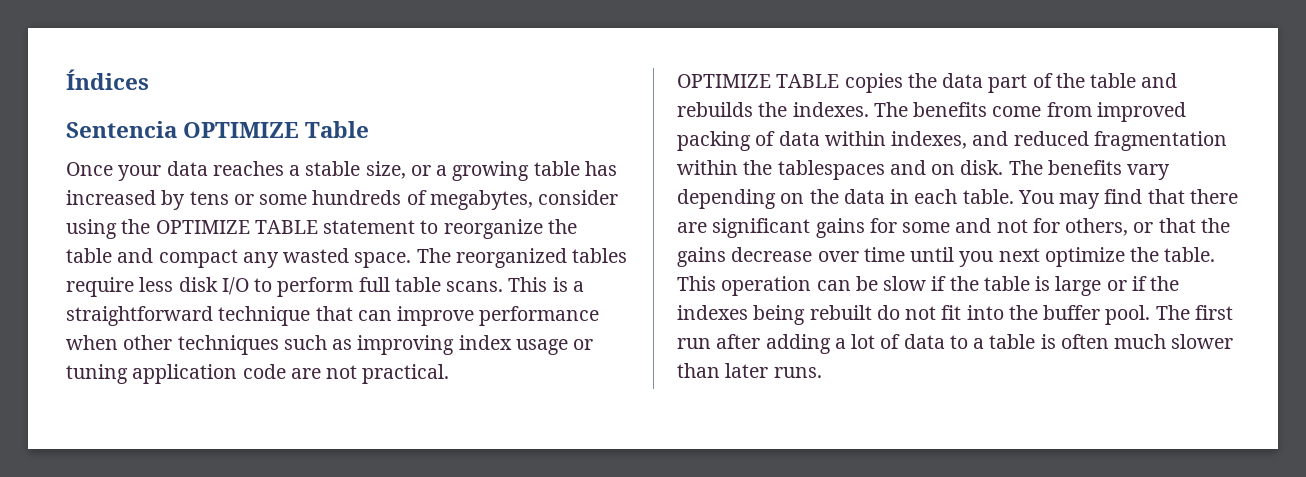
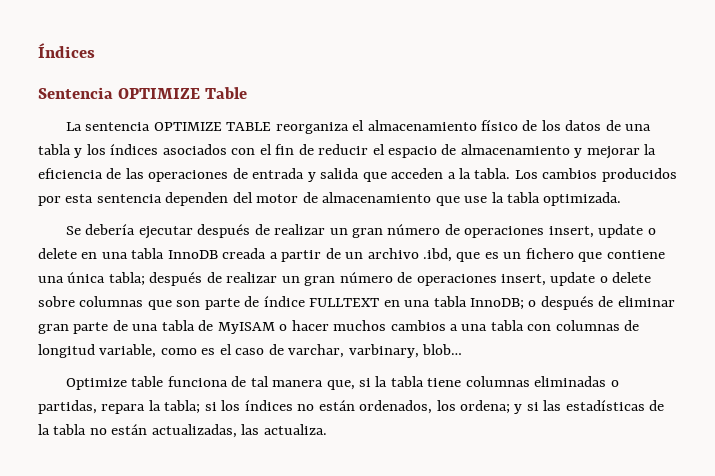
[66,161,617,181] [66,190,619,210] [66,219,577,239] [66,248,628,268] [66,277,584,297] [66,306,600,326] [66,335,594,355] [66,364,450,384] [677,73,1178,93] [677,102,1186,122] [677,131,1227,151] [677,160,1171,180] [677,189,1238,209] [677,218,1230,238] [677,247,1216,267] [677,276,1180,296] [677,305,1233,325] [677,334,1234,354] [677,363,822,378] Once your data reaches a stable size, or a growing table has increased by tens or some hundreds of megabytes, consider using the OPTIMIZE TABLE statement to reorganize the table and compact any wasted space. The reorganized tables require less disk I/O to perform full table scans. This is a straightforward technique that can improve performance when other techniques such as improving index usage or tuning application code are not practical. // OPTIMIZE TABLE copies the data part of the table and rebuilds the indexes. The benefits come from improved packing of data within indexes, and reduced fragmentation within the tablespaces and on disk. The benefits vary depending on the data in each table. You may find that there are significant gains for some and not for others, or that the gains decrease over time until you next optimize the table. This operation can be slow if the table is large or if the indexes being rebuilt do not fit into the buffer pool. The first run after adding a lot of data to a table is often much slower than later runs. -> [65,120,652,134] [38,144,657,159] [38,168,677,182] [38,192,622,206] [65,224,656,239] [38,248,665,262] [38,272,652,286] [38,296,675,310] [38,320,640,334] [38,344,463,358] [65,376,619,390] [38,400,665,414] [38,424,327,438] La sentencia OPTIMIZE TABLE reorganiza el almacenamiento físico de los datos de una tabla y los índices asociados con el fin de reducir el espacio de almacenamiento y mejorar la eficiencia de las operaciones de entrada y salida que acceden a la tabla. Los cambios producidos por esta sentencia dependen del motor de almacenamiento que use la tabla optimizada. // Se debería ejecutar después de realizar un gran número de operaciones insert, update o delete en una tabla InnoDB creada a partir de un archivo .ibd, que es un fichero que contiene una única tabla; después de realizar un gran número de operaciones insert, update o delete sobre columnas que son parte de índice FULLTEXT en una tabla InnoDB; o después de eliminar gran parte de una tabla de MyISAM o hacer muchos cambios a una tabla con columnas de longitud variable, como es el caso de varchar, varbinary, blob… // Optimize table funciona de tal manera que, si la tabla tiene columnas eliminadas o partidas, repara la tabla; si los índices no están ordenados, los ordena; y si las estadísticas de la tabla no están actualizadas, las actualiza.

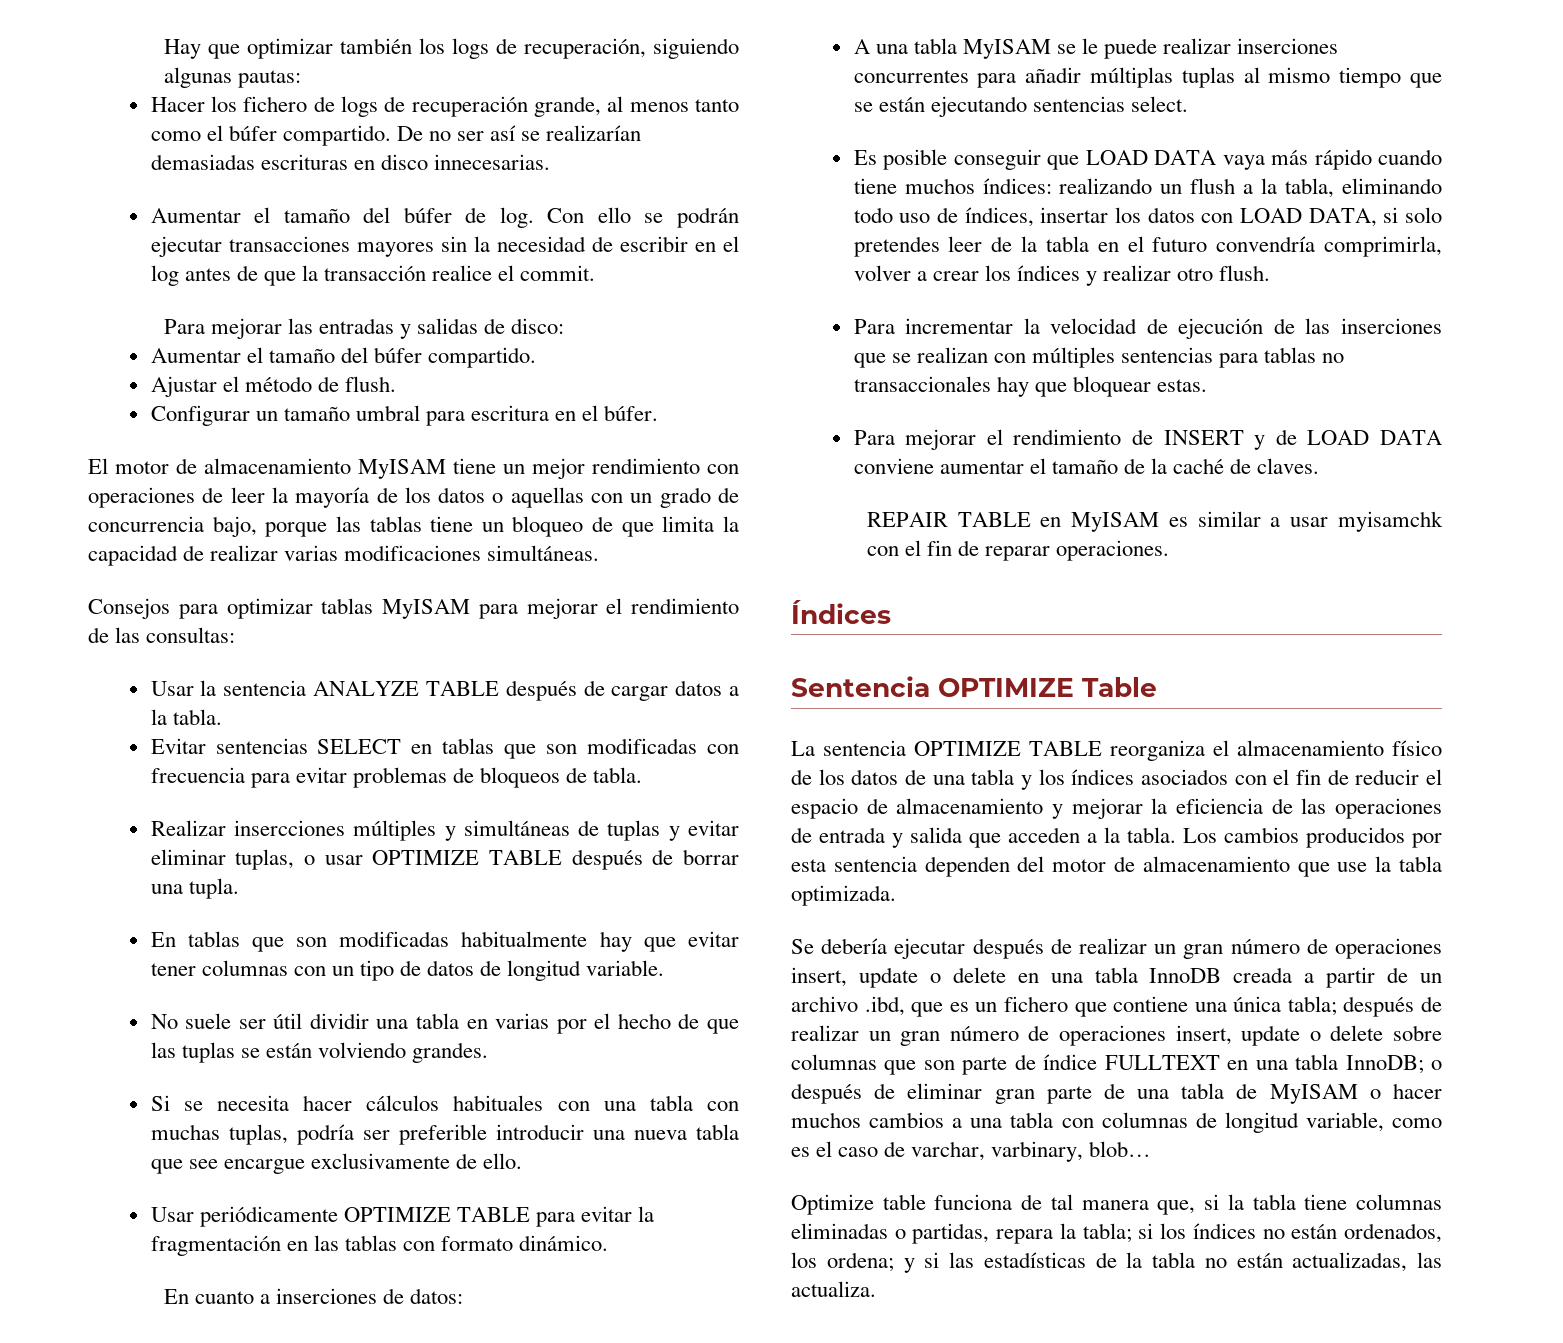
(38, 50) none -> [163,38,739,59] [163,67,301,88] [150,96,739,117] [150,125,642,146] [150,154,550,170] [150,207,740,228] [150,236,739,257] [150,265,596,286] [163,318,565,339] [150,347,537,368] [150,376,396,397] [150,405,659,426] [88,458,739,479] [88,487,739,508] [88,516,739,537] [88,545,600,566] [88,598,739,619] [88,627,236,643] [150,680,739,701] [150,709,222,725] [150,738,739,759] [150,767,643,788] [150,820,739,841] [150,849,739,870] [150,878,239,899] [150,931,739,952] [150,960,665,981] [150,1013,740,1034] [150,1042,489,1063] [150,1095,739,1111] [150,1124,739,1145] [150,1153,523,1174] [150,1206,655,1227] [150,1235,609,1256] [163,1288,464,1304] [853,38,1339,59] [853,67,1442,88] [853,96,1188,117] [853,149,1442,170] [853,178,1442,198] [853,207,1442,227] [853,236,1442,257] [853,265,1271,286] [853,318,1442,339] [853,347,1345,368] [853,376,1207,397] [853,429,1442,450] [853,458,1320,474] [866,511,1443,532] [866,540,1170,561] Hay que optimizar también los logs de recuperación, siguiendo algunas pautas: // Hacer los fichero de logs de recuperación grande, al menos tanto como el búfer compartido. De no ser así se realizarían demasiadas escrituras en disco innecesarias. // Aumentar el tamaño del búfer de log. Con ello se podrán ejecutar transacciones mayores sin la necesidad de escribir en el log antes de que la transacción realice el commit. // Para mejorar las entradas y salidas de disco: // Aumentar el tamaño del búfer compartido. // Ajustar el método de flush. // Configurar un tamaño umbral para escritura en el búfer. // El motor de almacenamiento MyISAM tiene un mejor rendimiento con operaciones de leer la mayoría de los datos o aquellas con un grado de concurrencia bajo, porque las tablas tiene un bloqueo de que limita la capacidad de realizar varias modificaciones simultáneas. // Consejos para optimizar tablas MyISAM para mejorar el rendimiento de las consultas: // Usar la sentencia ANALYZE TABLE después de cargar datos a la tabla. // Evitar sentencias SELECT en tablas que son modificadas con frecuencia para evitar problemas de bloqueos de tabla. // Realizar insercciones múltiples y simultáneas de tuplas y evitar eliminar tuplas, o usar OPTIMIZE TABLE después de borrar una tupla. // En tablas que son modificadas habitualmente hay que evitar tener columnas con un tipo de datos de longitud variable. // No suele ser útil dividir una tabla en varias por el hecho de que las tuplas se están volviendo grandes. // Si se necesita hacer cálculos habituales con una tabla con muchas tuplas, podría ser preferible introducir una nueva tabla que see encargue exclusivamente de ello. // Usar periódicamente OPTIMIZE TABLE para evitar la fragmentación en las tablas con formato dinámico. // En cuanto a inserciones de datos: // A una tabla MyISAM se le puede realizar inserciones concurrentes para añadir múltiplas tuplas al mismo tiempo que se están ejecutando sentencias select. // Es posible conseguir que LOAD DATA vaya más rápido cuando tiene muchos índices: realizando un flush a la tabla, eliminando todo uso de índices, insertar los datos con LOAD DATA, si solo pretendes leer de la tabla en el futuro convendría comprimirla, volver a crear los índices y realizar otro flush. // Para incrementar la velocidad de ejecución de las inserciones que se realizan con múltiples sentencias para tablas no transaccionales hay que bloquear estas. // Para mejorar el rendimiento de INSERT y de LOAD DATA conviene aumentar el tamaño de la caché de claves. // REPAIR TABLE en MyISAM es similar a usar myisamchk con el fin de reparar operaciones. //

